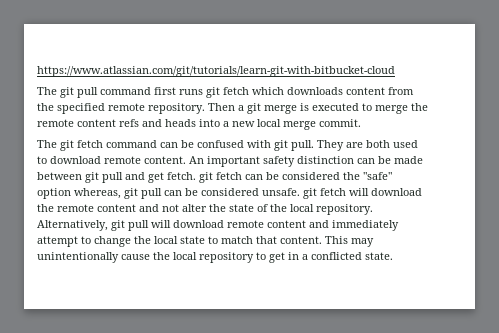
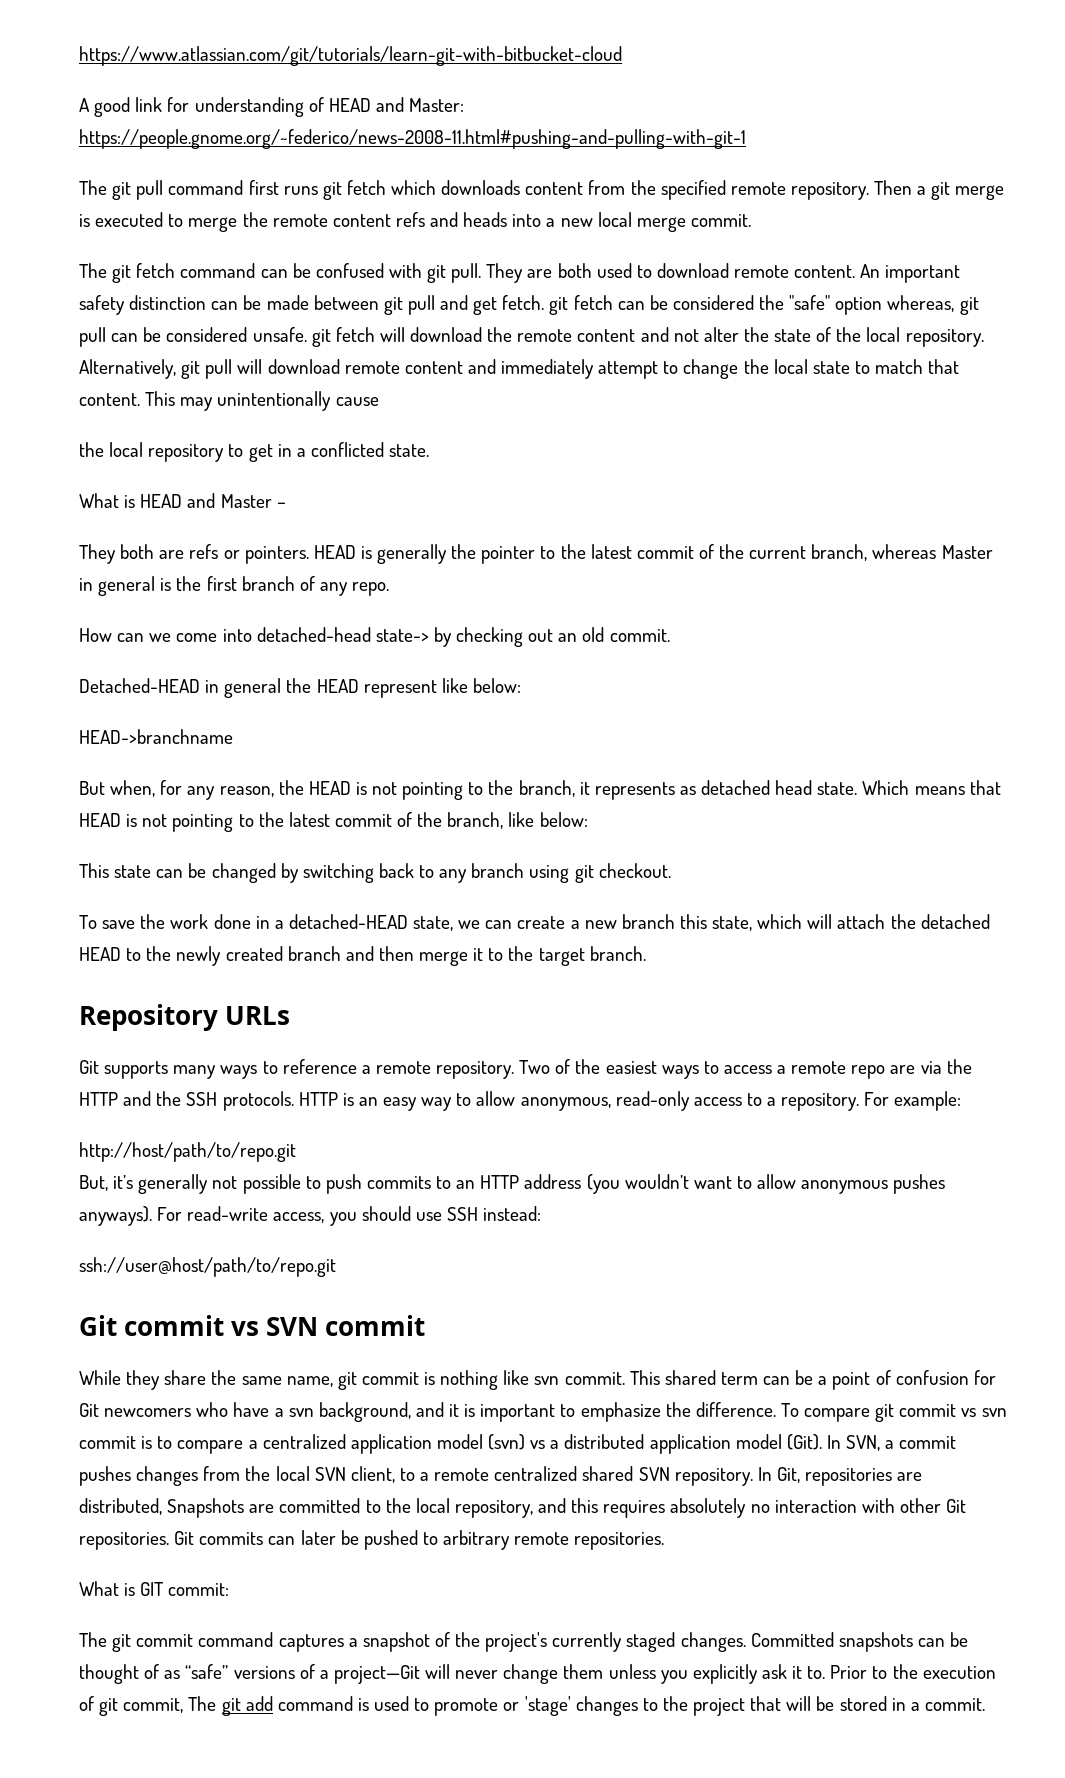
(395, 71) none -> [79,97,465,117] [79,129,746,149] // A good link for understanding of HEAD and Master: https://people.gnome.org/~federico/news-2008-11.html#pushing-and-pulling-with-git-1
(150, 257) none -> (379, 401) //
(393, 256) none -> [79,493,286,508] [79,544,993,564] [79,576,390,596] [79,627,670,647] [79,678,521,698] [79,729,233,744] [79,780,1001,800] [79,812,588,832] [79,863,671,883] [79,914,990,931] [79,946,646,966] [79,1004,291,1031] [79,1059,972,1079] [79,1091,962,1111] [79,1142,296,1162] [79,1174,946,1194] [79,1206,542,1226] [79,1257,336,1277] [79,1315,426,1336] [79,1370,996,1390] [79,1402,1007,1422] [79,1434,957,1454] [79,1466,923,1486] [79,1498,967,1518] [79,1530,665,1550] [79,1581,230,1596] [79,1632,969,1652] [79,1664,996,1684] [79,1696,985,1716] // What is HEAD and Master – // They both are refs or pointers. HEAD is generally the pointer to the latest commit of the current branch, whereas Master in general is the first branch of any repo. // How can we come into detached-head state-> by checking out an old commit. // Detached-HEAD in general the HEAD represent like below: // HEAD->branchname // But when, for any reason, the HEAD is not pointing to the branch, it represents as detached head state. Which means that HEAD is not pointing to the latest commit of the branch, like below: // This state can be changed by switching back to any branch using git checkout. // To save the work done in a detached-HEAD state, we can create a new branch this state, which will attach the detached HEAD to the newly created branch and then merge it to the target branch. // Repository URLs // Git supports many ways to reference a remote repository. Two of the easiest ways to access a remote repo are via the HTTP and the SSH protocols. HTTP is an easy way to allow anonymous, read-only access to a repository. For example: // http://host/path/to/repo.git // But, it’s generally not possible to push commits to an HTTP address (you wouldn’t want to allow anonymous pushes anyways). For read-write access, you should use SSH instead: // ssh://user@host/path/to/repo.git // Git commit vs SVN commit // While they share the same name, git commit is nothing like svn commit. This shared term can be a point of confusion for Git newcomers who have a svn background, and it is important to emphasize the difference. To compare git commit vs svn commit is to compare a centralized application model (svn) vs a distributed application model (Git). In SVN, a commit pushes changes from the local SVN client, to a remote centralized shared SVN repository. In Git, repositories are distributed, Snapshots are committed to the local repository, and this requires absolutely no interaction with other Git repositories. Git commits can later be pushed to arbitrary remote repositories. // What is GIT commit: // The git commit command captures a snapshot of the project's currently staged changes. Committed snapshots can be thought of as “safe” versions of a project—Git will never change them unless you explicitly ask it to. Prior to the execution of git commit, The git add command is used to promote or 'stage' changes to the project that will be stored in a commit.

